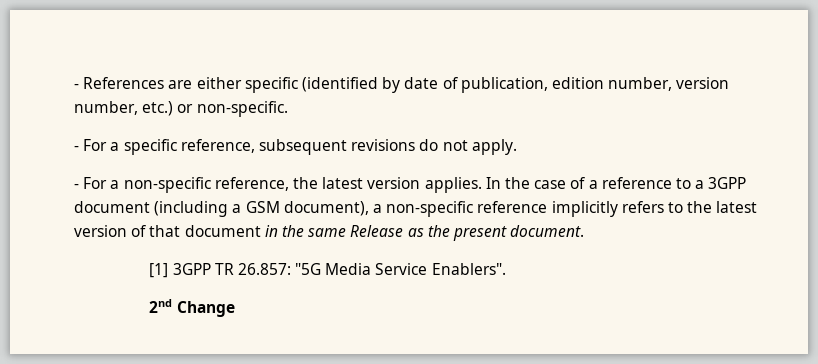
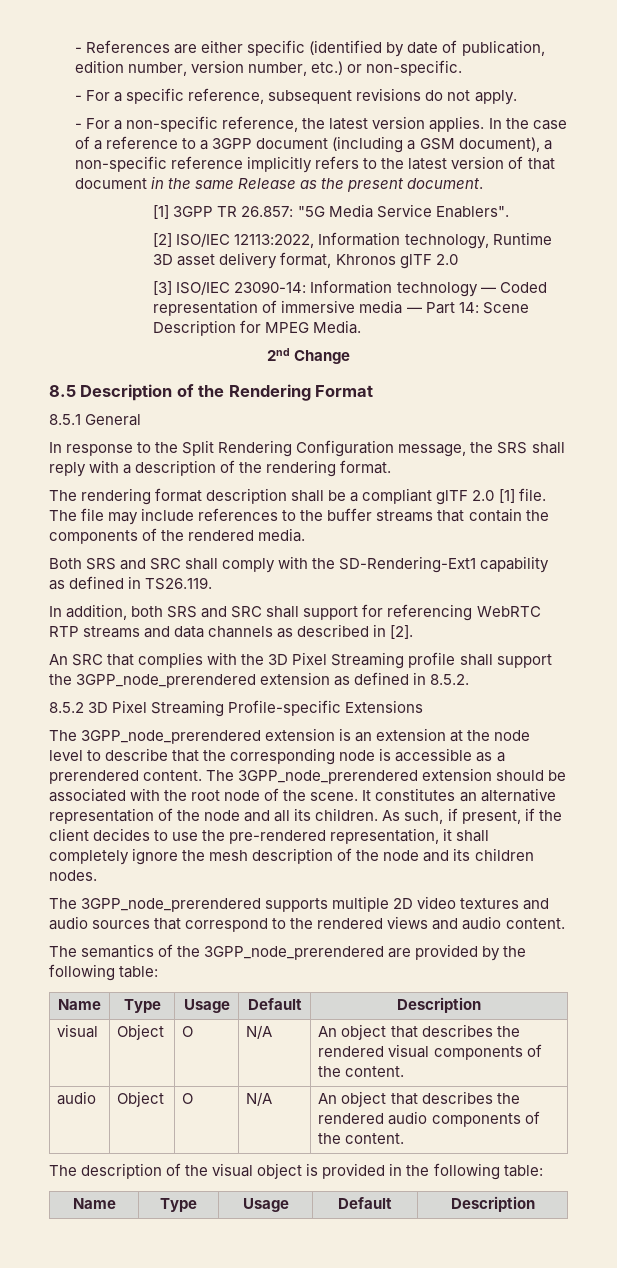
[149,299,235,317] 2nd Change -> [153,232,552,249] [153,252,458,269] [153,280,547,297] [153,300,529,316] [153,320,362,336] [266,348,351,364] [49,384,374,401] [49,414,142,426] [49,440,565,457] [49,460,392,477] [49,488,546,505] [49,508,549,525] [49,528,306,544] [49,556,550,573] [49,576,213,590] [49,604,541,621] [49,624,414,639] [49,652,552,669] [49,672,470,688] [49,700,424,717] [49,728,531,744] [49,748,505,765] [49,768,567,784] [49,788,556,802] [49,808,562,824] [49,828,490,844] [49,848,534,865] [49,870,97,881] [49,896,550,912] [49,916,565,932] [49,944,527,961] [49,964,159,981] [58,999,101,1010] [123,999,161,1013] [183,999,230,1013] [247,998,302,1010] [397,997,481,1013] [57,1024,99,1038] [117,1024,165,1040] [182,1026,194,1037] [246,1025,273,1039] [318,1024,520,1040] [318,1044,542,1060] [318,1066,405,1077] [57,1091,97,1105] [117,1091,165,1107] [182,1093,194,1104] [246,1092,273,1106] [318,1091,520,1107] [318,1111,540,1127] [318,1133,405,1144] [49,1163,543,1180] [72,1198,116,1209] [160,1198,197,1212] [242,1198,289,1212] [338,1197,392,1209] [450,1196,535,1212] [2] ISO/IEC 12113:2022, Information technology, Runtime 3D asset delivery format, Khronos glTF 2.0 // [3] ISO/IEC 23090-14: Information technology — Coded representation of immersive media — Part 14: Scene Description for MPEG Media. // 2nd Change // 8.5 Description of the Rendering Format // 8.5.1 General // In response to the Split Rendering Configuration message, the SRS shall reply with a description of the rendering format. // The rendering format description shall be a compliant glTF 2.0 [1] file. The file may include references to the buffer streams that contain the components of the rendered media. // Both SRS and SRC shall comply with the SD-Rendering-Ext1 capability as defined in TS26.119. // In addition, both SRS and SRC shall support for referencing WebRTC RTP streams and data channels as described in [2]. // An SRC that complies with the 3D Pixel Streaming profile shall support the 3GPP_node_prerendered extension as defined in 8.5.2. // 8.5.2 3D Pixel Streaming Profile-specific Extensions // The 3GPP_node_prerendered extension is an extension at the node level to describe that the corresponding node is accessible as a prerendered content. The 3GPP_node_prerendered extension should be associated with the root node of the scene. It constitutes an alternative representation of the node and all its children. As such, if present, if the client decides to use the pre-rendered representation, it shall completely ignore the mesh description of the node and its children nodes. // The 3GPP_node_prerendered supports multiple 2D video textures and audio sources that correspond to the rendered views and audio content. // The semantics of the 3GPP_node_prerendered are provided by the following table: // Name | Type | Usage | Default | Description // visual | Object | O | N/A | An object that describes the rendered visual components of the content. // audio | Object | O | N/A | An object that describes the rendered audio components of the content. // The description of the visual object is provided in the following table: // Name | Type | Usage | Default | Description

